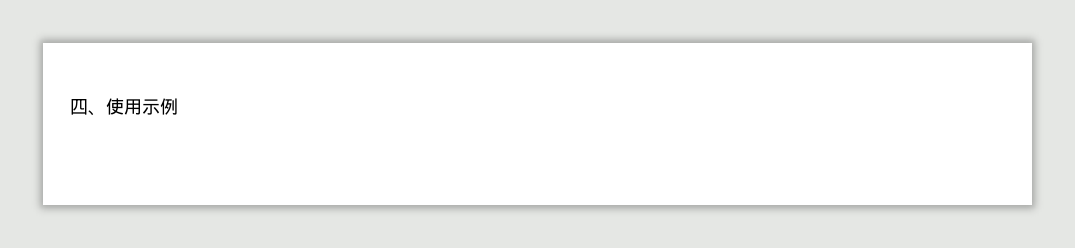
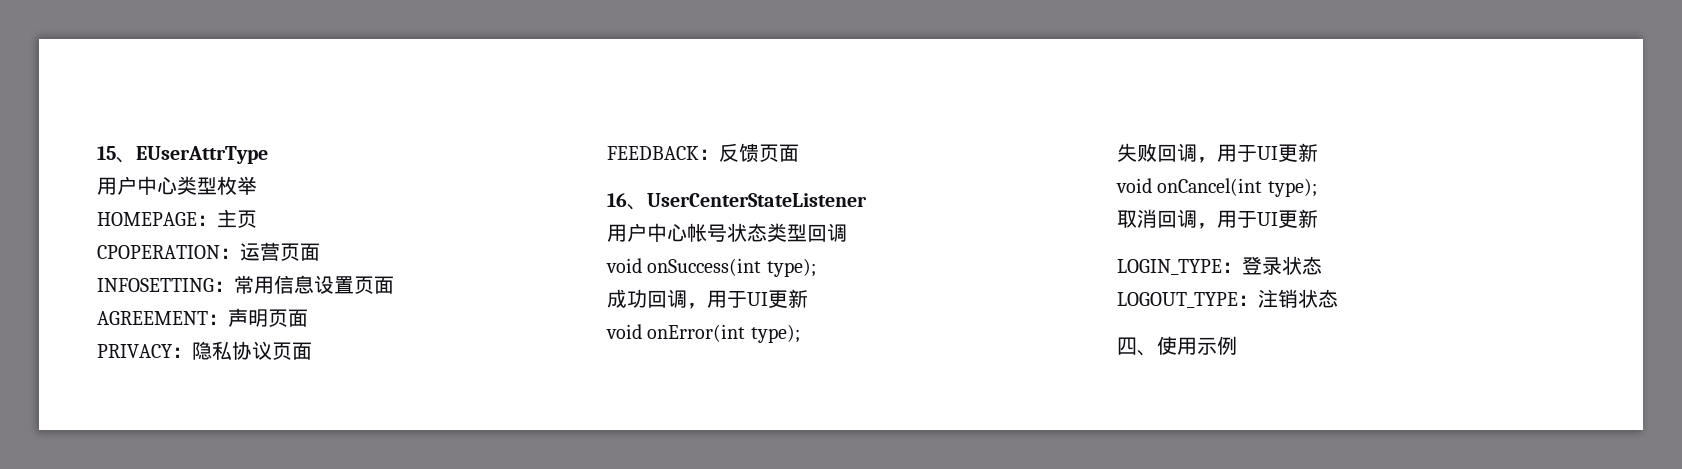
(70, 107) none -> [97,146,268,164] [97,176,257,195] [97,209,257,228] [97,242,320,261] [97,275,394,294] [97,308,308,327] [97,341,312,360] [607,143,799,163] [607,193,867,210] [607,223,847,242] [606,258,816,277] [607,289,808,309] [606,324,800,343] [1117,143,1318,163] [1116,178,1317,197] [1117,209,1318,229] [1117,256,1322,275] [1117,289,1338,308] 15、EUserAttrType // 用户中心类型枚举 // HOMEPAGE：主页 // CPOPERATION：运营页面 // INFOSETTING：常用信息设置页面 // AGREEMENT：声明页面 // PRIVACY：隐私协议页面 // FEEDBACK：反馈页面 // 16、UserCenterStateListener // 用户中心帐号状态类型回调 // void onSuccess(int type); // 成功回调，用于UI更新 // void onError(int type); // 失败回调，用于UI更新 // void onCancel(int type); // 取消回调，用于UI更新 // LOGIN_TYPE：登录状态 // LOGOUT_TYPE：注销状态 //

